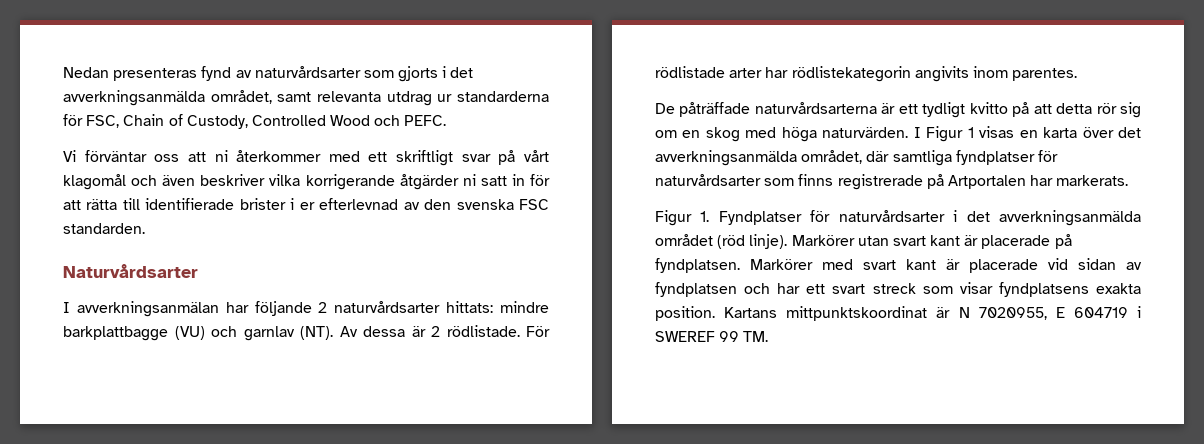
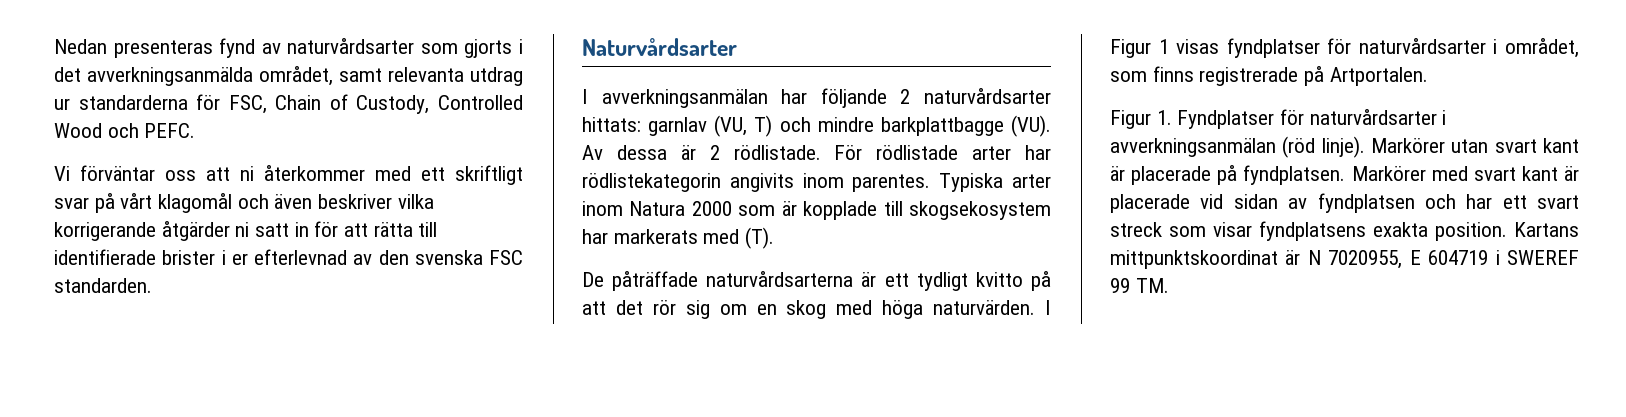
[499,301,549,313] [63,326,333,341] mindre barkplattbagge (VU) och garnlav (NT). -> [648,115,1051,137] garnlav (VU, T) och mindre barkplattbagge (VU).
(1078, 74) none -> [939,173,1051,192] [582,201,1051,220] [582,227,775,249] Typiska arter inom Natura 2000 som är kopplade till skogsekosystem har markerats med (T).
[1056,103,1093,114] detta -> [615,300,643,315] det
[1019,127,1141,138] [655,150,952,166] en karta över det avverkningsanmälda området, där samtliga -> (1220, 46) none
(761, 180) none -> [1493,38,1579,58] i området,
[947,175,1129,189] Artportalen har markerats. -> [1329,67,1428,86] Artportalen.
[966,210,1141,226] [655,234,713,246] det avverkningsanmälda området -> [1110,138,1276,157] avverkningsanmälan

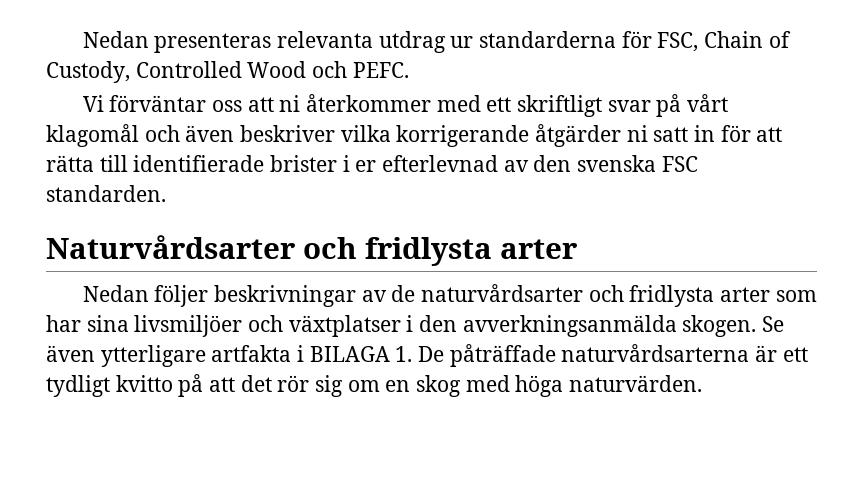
[219,38,523,58] [54,66,382,86] fynd av naturvårdsarter som gjorts i det avverkningsanmälda området, samt -> (272, 43) none
[582,88,1051,108] [582,115,1051,137] [582,145,1051,160] [582,173,1051,192] [582,201,1051,220] [582,227,775,249] // I avverkningsanmälan har följande 2 naturvårdsarter hittats: garnlav (VU, T) och mindre barkplattbagge (VU). Av dessa är 2 rödlistade. För rödlistade arter har rödlistekategorin angivits inom parentes. Typiska arter inom Natura 2000 som är kopplade till skogsekosystem har markerats med (T). // -> [303,237,577,266] [82,284,817,307] [46,315,785,337] [46,345,413,367] och fridlysta arter // Nedan följer beskrivningar av de naturvårdsarter och fridlysta arter som har sina livsmiljöer och växtplatser i den avverkningsanmälda skogen. Se även ytterligare artfakta i BILAGA 1.
[1045,300,1051,315] [1110,38,1579,58] [1110,66,1428,86] [1110,109,1447,129] [1110,136,1579,158] [1110,165,1579,185] [1110,193,1579,213] [1110,221,1579,241] [1110,250,1579,269] [1110,278,1169,293] I Figur 1 visas fyndplatser för naturvårdsarter i området, som finns registrerade på Artportalen. // Figur 1. Fyndplatser för naturvårdsarter i avverkningsanmälan (röd linje). Markörer utan svart kant är placerade på fyndplatsen. Markörer med svart kant är placerade vid sidan av fyndplatsen och har ett svart streck som visar fyndplatsens exakta position. Kartans mittpunktskoordinat är N 7020955, E 604719 i SWEREF 99 TM. -> (703, 383) none

